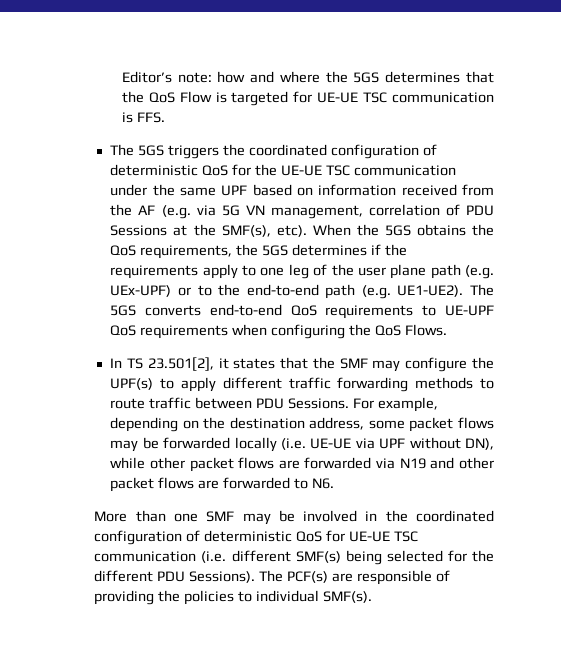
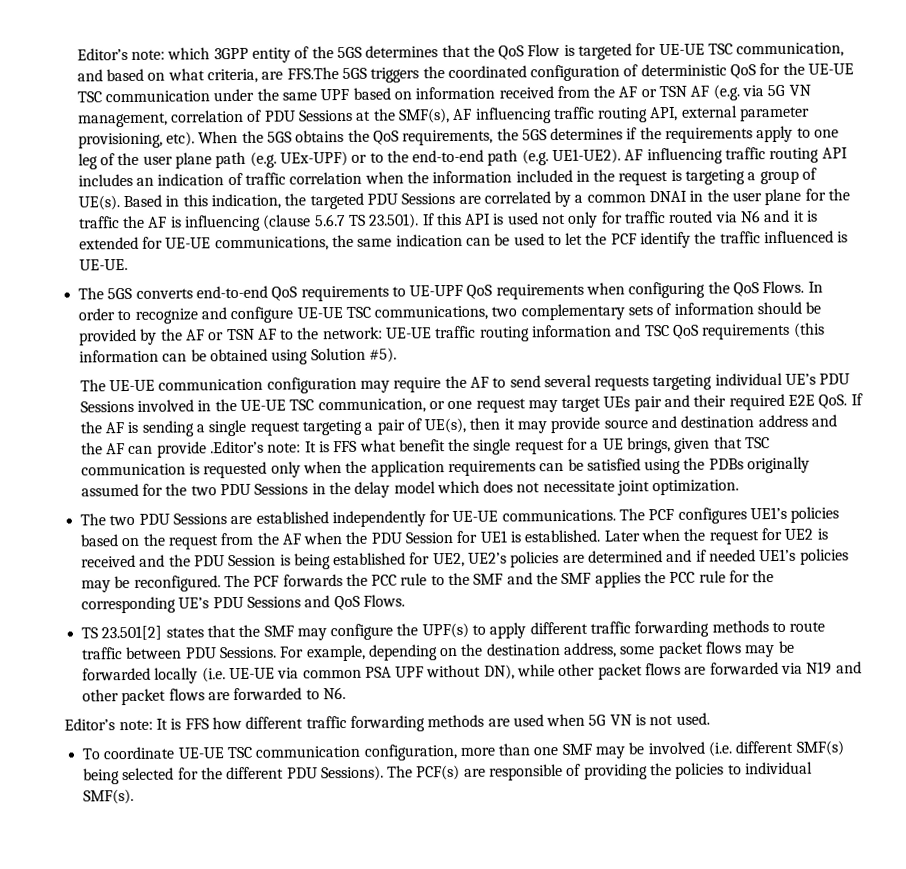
[121,71,320,83] Editor’s note: how and where -> [76,46,310,63] Editor’s note: which 3GPP entity of
[392,92,494,103] [121,112,165,123] [110,144,135,156] communication is FFS. // The -> [736,42,845,58] [76,67,339,84] communication, and based on what criteria, are FFS.The
(156, 210) none -> [640,85,710,98] or TSN AF
(271, 231) none -> [452,105,811,124] [77,132,163,149] AF influencing traffic routing API, external parameter provisioning,
(464, 291) none -> [624,147,848,165] [77,167,818,187] [77,188,851,211] [77,209,818,232] [78,230,849,252] [78,259,128,271] AF influencing traffic routing API includes an indication of traffic correlation when the information included in the request is targeting a group of UE(s). Based in this indication, the targeted PDU Sessions are correlated by a common DNAI in the user plane for the traffic the AF is influencing (clause 5.6.7 TS 23.501). If this API is used not only for traffic routed via N6 and it is extended for UE-UE communications, the same indication can be used to let the PCF identify the traffic influenced is UE-UE. //
[110,357,229,371] // In TS 23.501[2], it -> [807,281,823,293] [77,301,822,324] [78,322,825,346] [78,347,397,365] [79,372,851,394] [79,393,863,414] [79,414,838,437] [80,436,771,458] [80,456,811,479] [80,479,740,498] [79,506,840,528] [79,527,828,550] [80,548,849,570] [80,570,775,593] [80,594,405,614] [80,625,163,641] In order to recognize and configure UE-UE TSC communications, two complementary sets of information should be provided by the AF or TSN AF to the network: UE-UE traffic routing information and TSC QoS requirements (this information can be obtained using Solution #5). // The UE-UE communication configuration may require the AF to send several requests targeting individual UE’s PDU Sessions involved in the UE-UE TSC communication, or one request may target UEs pair and their required E2E QoS. If the AF is sending a single request targeting a pair of UE(s), then it may provide source and destination address and the AF can provide .Editor’s note: It is FFS what benefit the single request for a UE brings, given that TSC communication is requested only when the application requirements can be satisfied using the PDBs originally assumed for the two PDU Sessions in the delay model which does not necessitate joint optimization. // The two PDU Sessions are established independently for UE-UE communications. The PCF configures UE1’s policies based on the request from the AF when the PDU Session for UE1 is established. Later when the request for UE2 is received and the PDU Session is being established for UE2, UE2’s policies are determined and if needed UE1’s policies may be reconfigured. The PCF forwards the PCC rule to the SMF and the SMF applies the PCC rule for the corresponding UE’s PDU Sessions and QoS Flows. // TS 23.501[2]
(375, 443) none -> [302,666,392,679] common PSA
[94,511,128,522] More -> [64,712,710,732] [81,743,495,761] Editor’s note: It is FFS how different traffic forwarding methods are used when 5G VN is not used. // To coordinate UE-UE TSC communication configuration, more
[365,510,494,522] [94,530,418,545] [94,551,197,562] in the coordinated configuration of deterministic QoS for UE-UE TSC communication -> (705, 748) none

